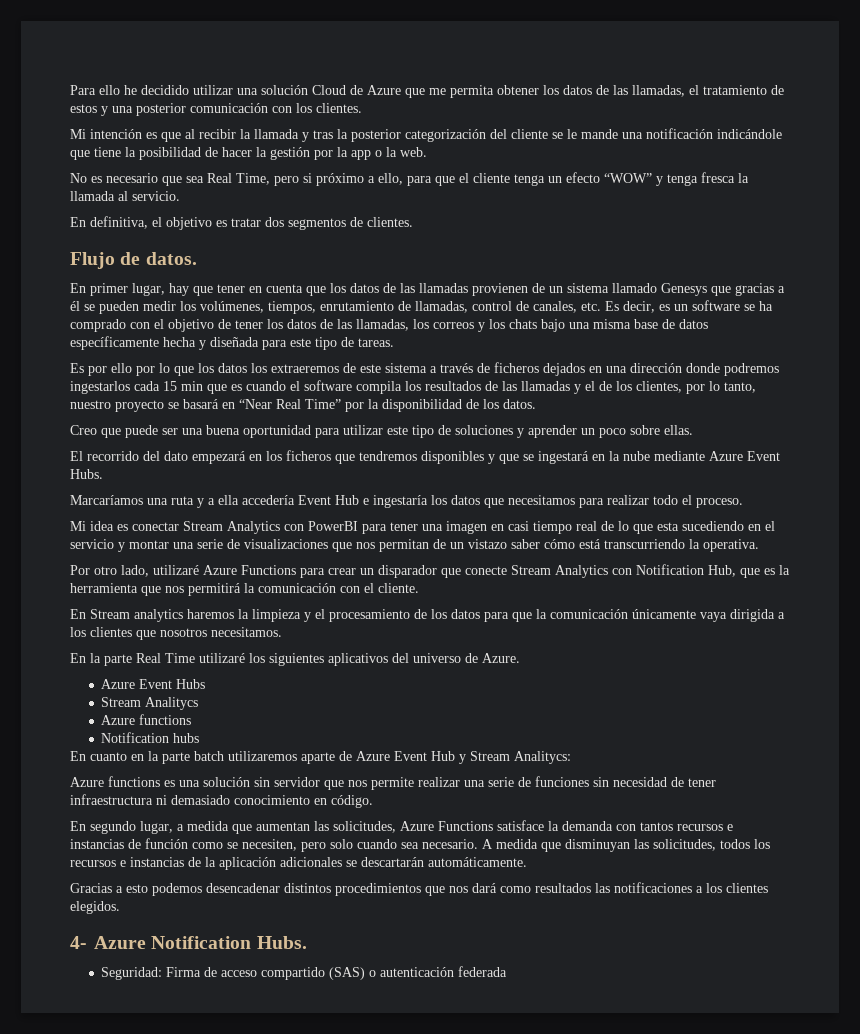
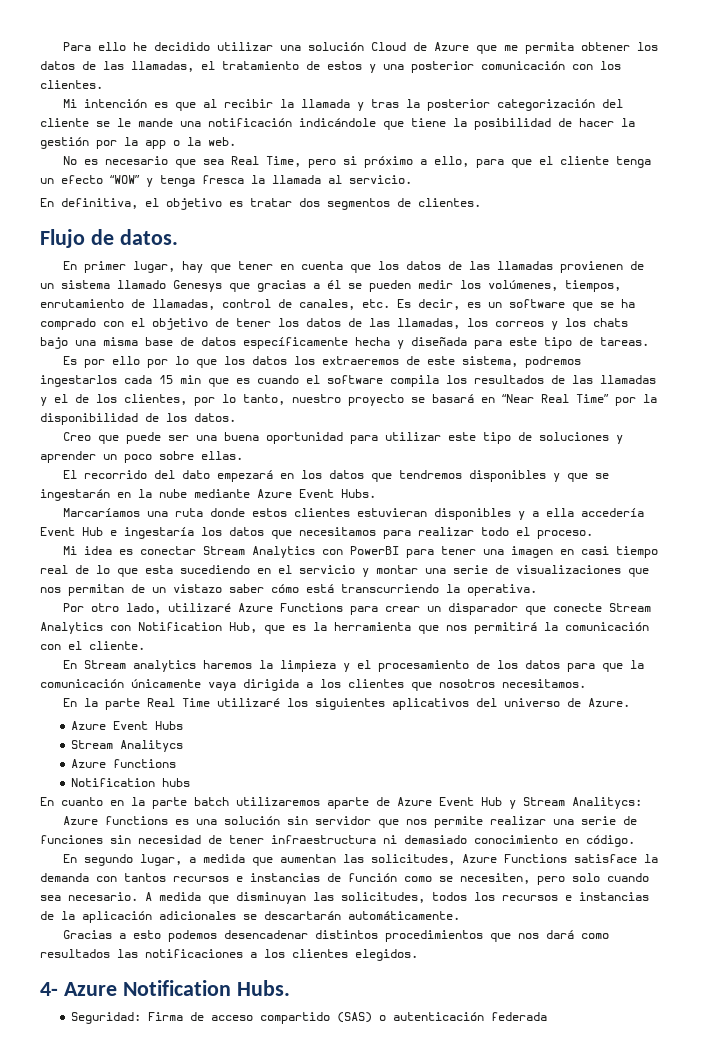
(740, 305) none -> [572,302,593,311] que
[385,362,720,376] sistema a través de ficheros dejados en una dirección donde -> [461,356,518,367] sistema,
[286,450,331,461] ficheros -> [328,470,364,479] datos
[538,451,589,464] ingestará -> [40,489,110,501] ingestarán
(194, 500) none -> [209,508,511,520] donde estos clientes estuvieran disponibles

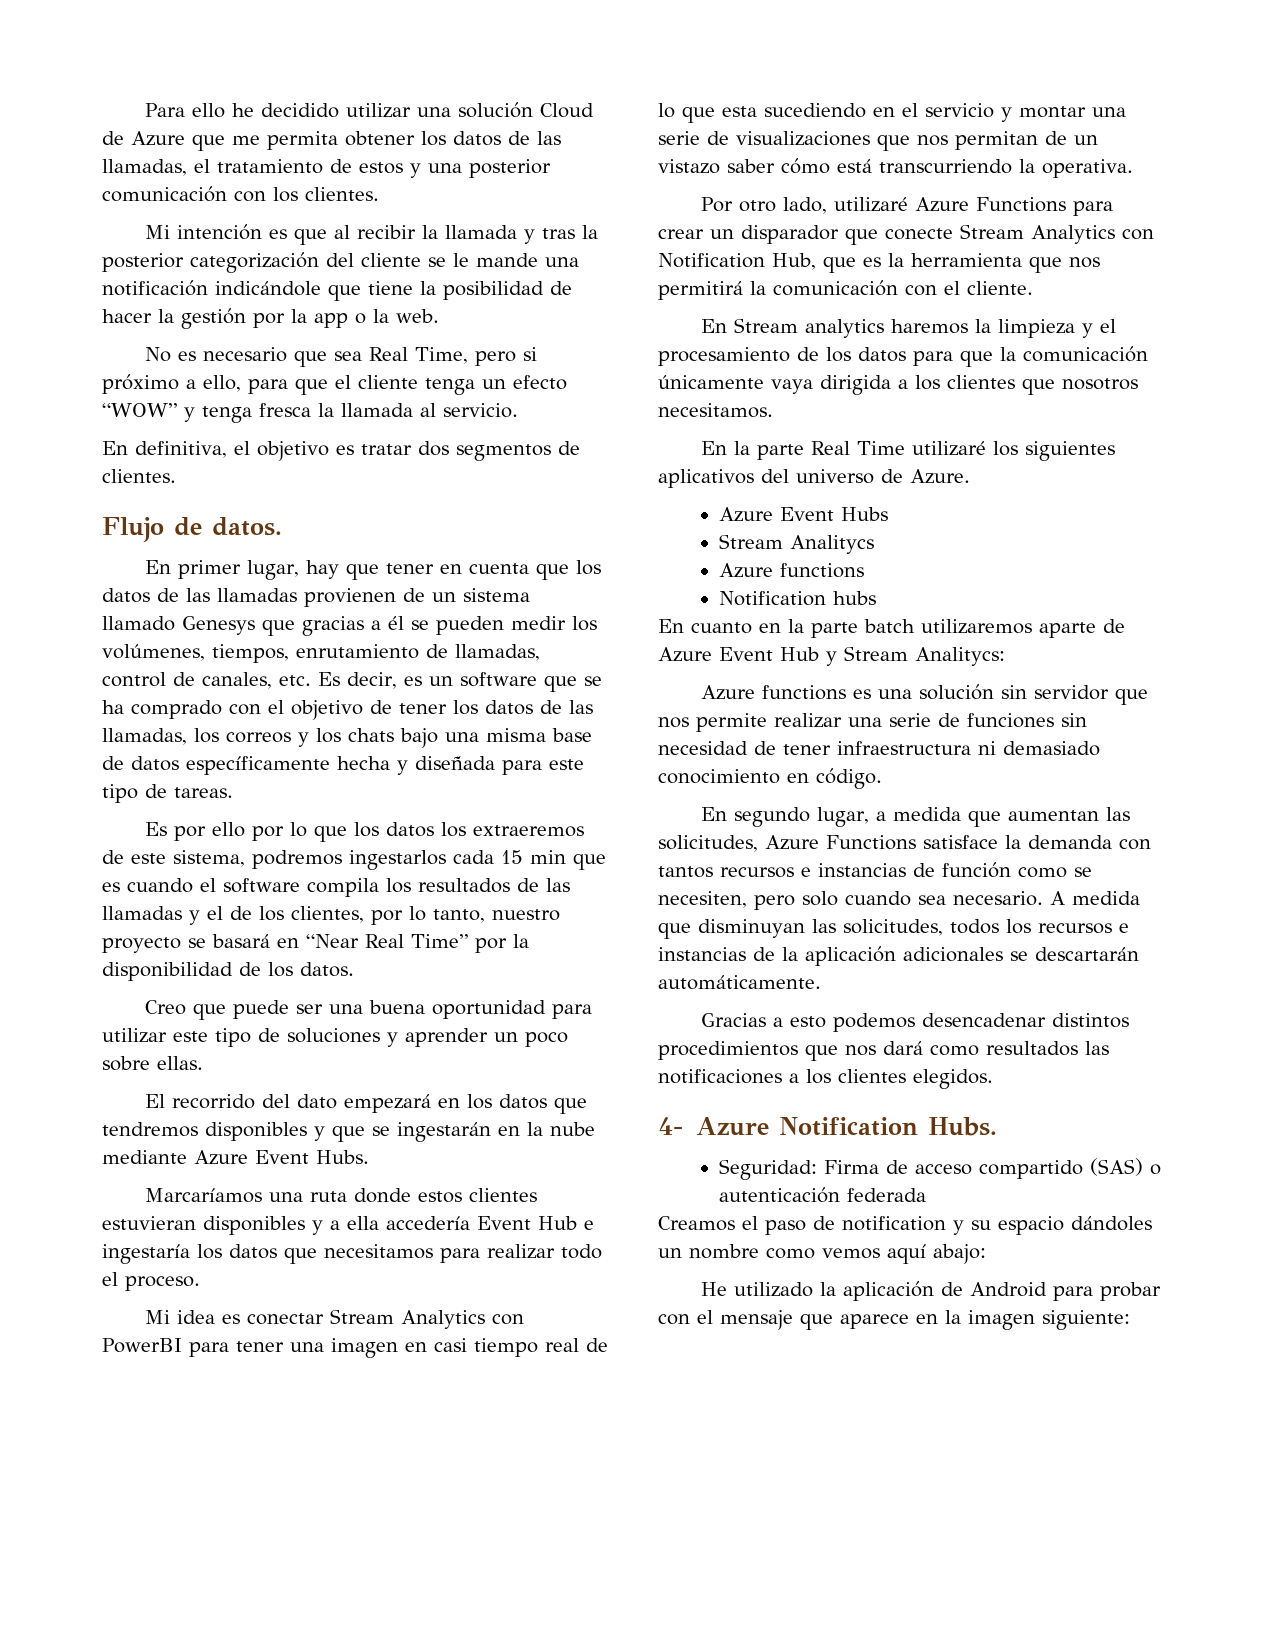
(548, 1016) none -> [658,1216,1152,1235] [658,1244,986,1264] [701,1281,1162,1301] [658,1310,1130,1330] // Creamos el paso de notification y su espacio dándoles un nombre como vemos aquí abajo: // He utilizado la aplicación de Android para probar con el mensaje que aparece en la imagen siguiente:

